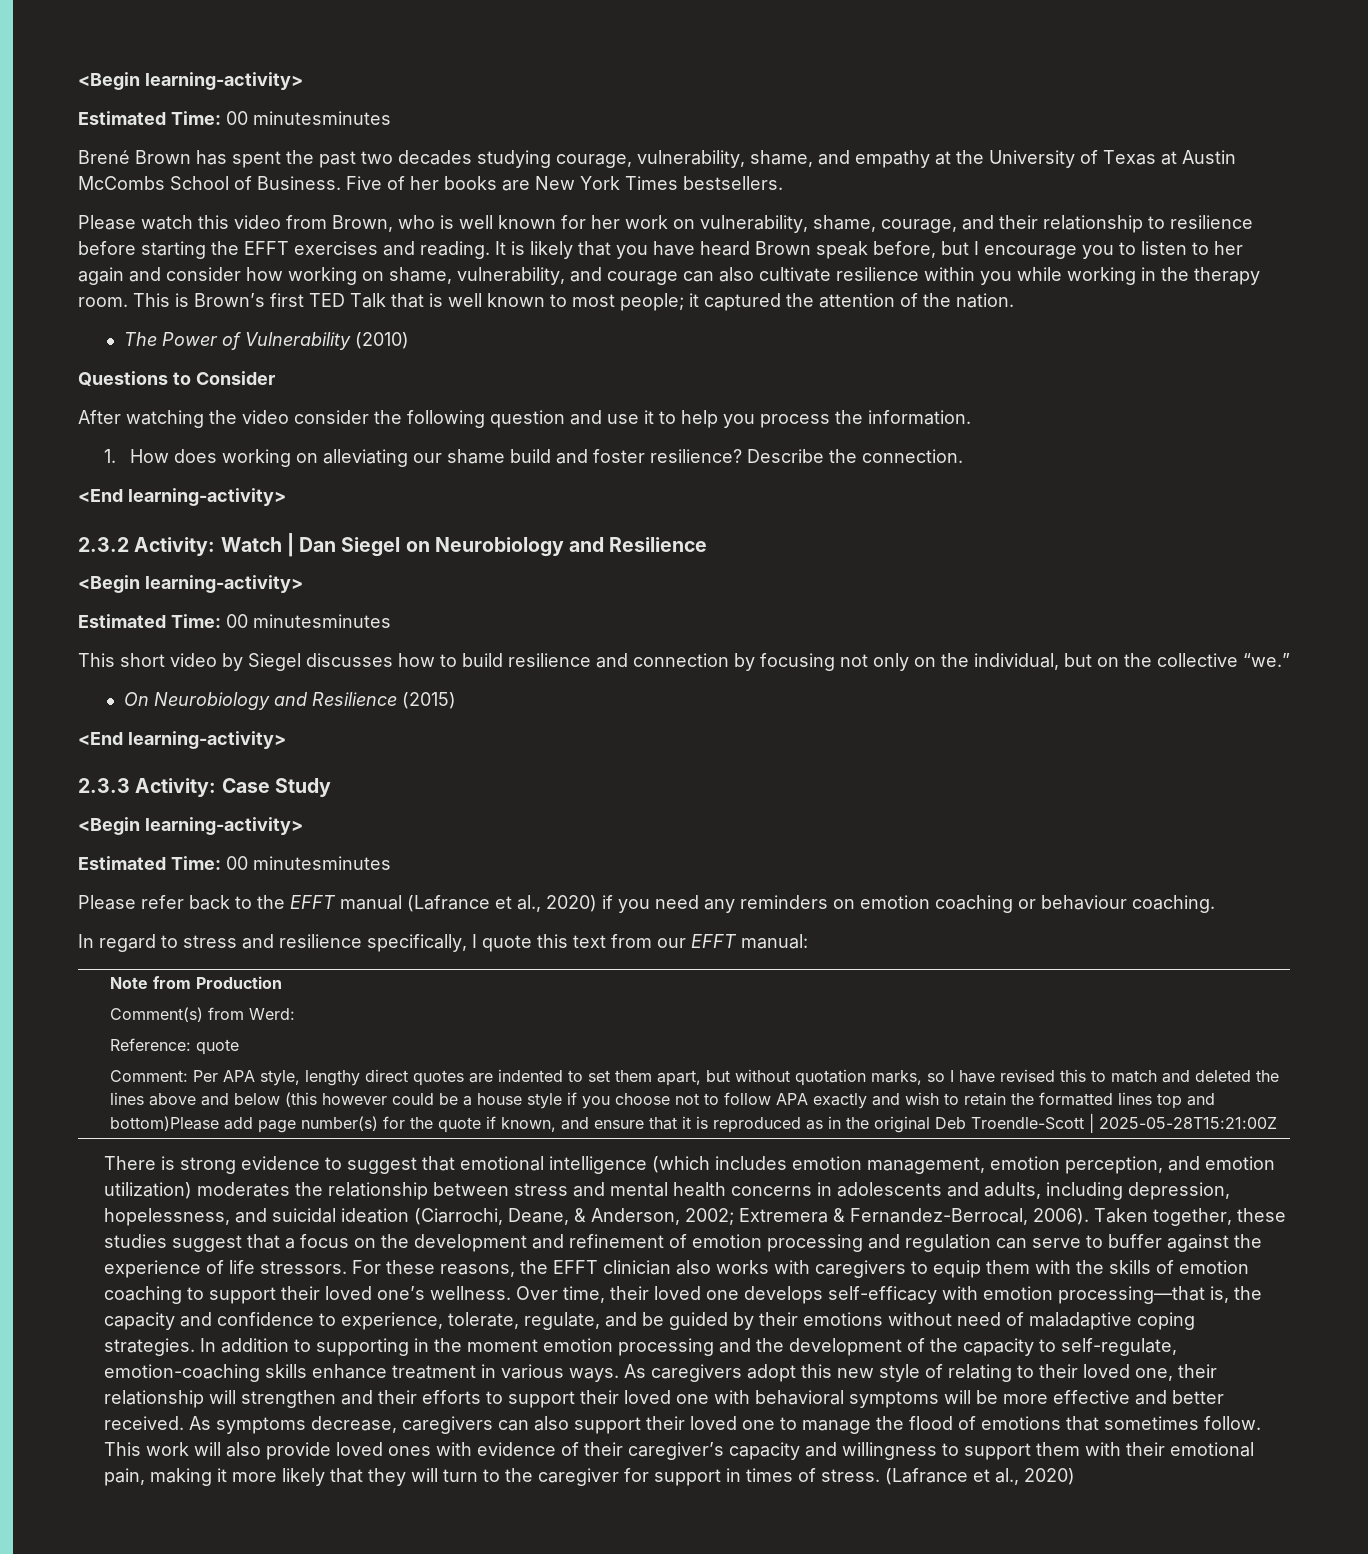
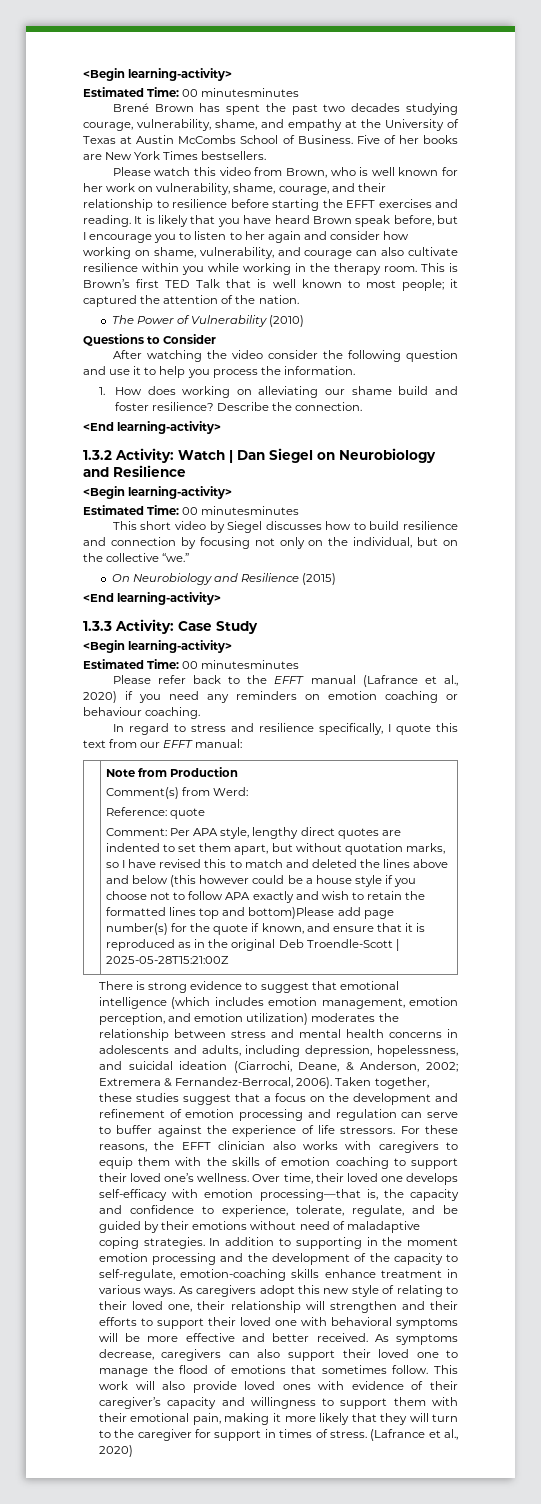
[78,537,129,552] 2.3.2 -> [83,450,112,460] 1.3.2
[78,778,130,793] 2.3.3 -> [83,621,112,631] 1.3.3

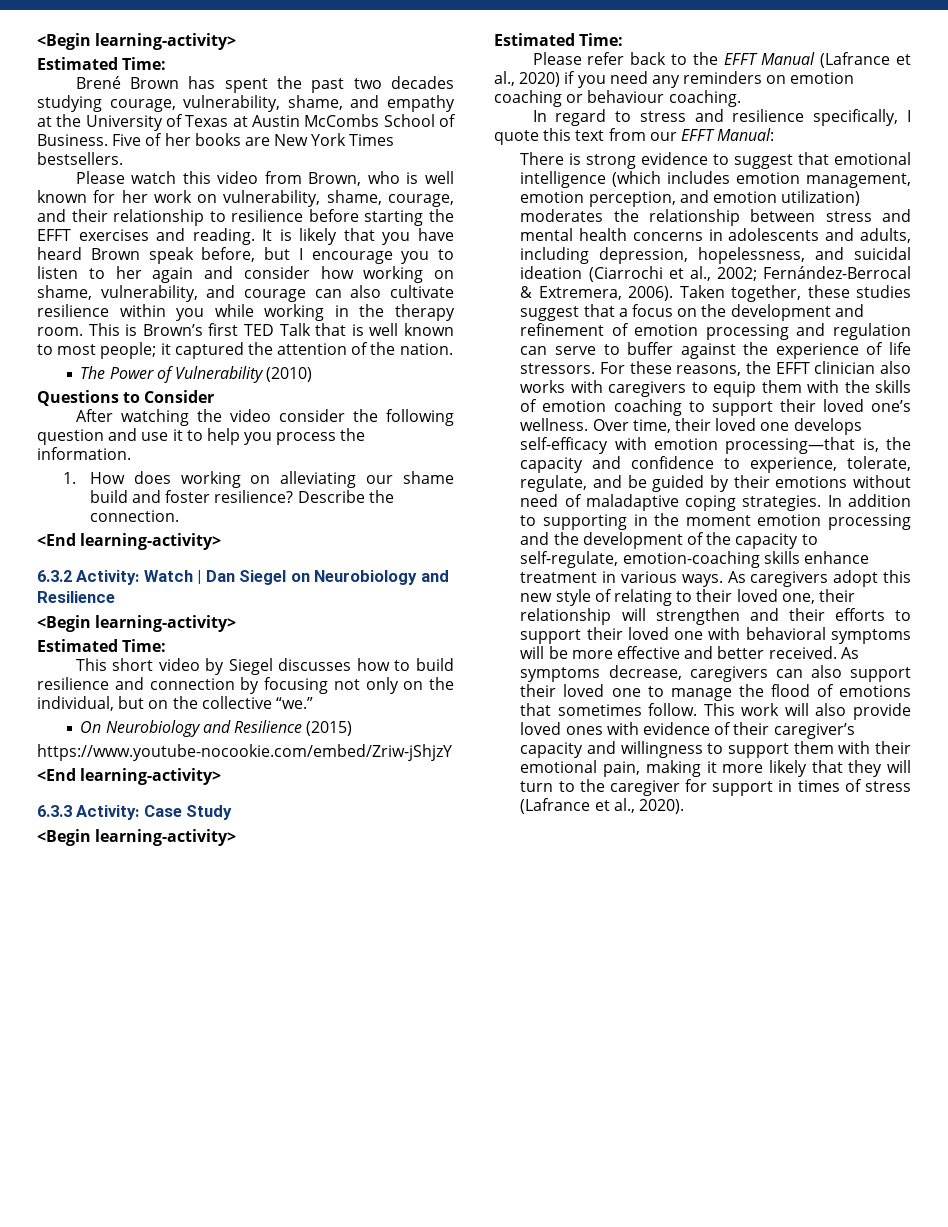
[83,68,233,81] [83,87,300,97] <Begin learning-activity> // Estimated Time: 00 minutesminutes -> [37,33,237,50] [37,57,167,70] <Begin learning-activity> // Estimated Time:
[83,450,112,460] 1.3.2 -> [37,570,72,582] 6.3.2
[182,506,300,515] 00 minutesminutes -> (167, 645) none
[83,592,222,605] [83,621,112,631] // <End learning-activity> // 1.3.3 -> [37,744,452,761] [37,768,222,785] [37,805,72,817] // https://www.youtube-nocookie.com/embed/Zriw-jShjzY // <End learning-activity> // 6.3.3
[182,660,300,669] 00 minutesminutes -> (624, 39) none
[310,675,356,684] manual -> [761,52,816,65] Manual
[195,739,243,748] [106,767,239,777] [106,787,249,799] [106,807,206,819] [106,827,401,839] [106,843,445,855] [106,859,449,868] [106,875,417,887] [106,891,426,903] [106,907,394,919] [106,923,426,935] [106,939,399,951] [106,956,230,964] manual: // | Note from Production // Comment(s) from Werd: // Reference: quote // Comment: Per APA style, lengthy direct quotes are indented to set them apart, but without quotation marks, so I have revised this to match and deleted the lines above and below (this however could be a house style if you choose not to follow APA exactly and wish to retain the formatted lines top and bottom)Please add page number(s) for the quote if known, and ensure that it is reproduced as in the original Deb Troendle-Scott | 2025-05-28T15:21:00Z -> [717,128,775,141] Manual:
[233,1061,458,1073] [98,1077,294,1088] (Ciarrochi, Deane, & Anderson, 2002; Extremera & Fernandez-Berrocal, -> [588,266,911,282] [520,286,622,300] (Ciarrochi et al., 2002; Fernández-Berrocal & Extremera,
[329,1429,458,1441] [98,1445,133,1457] stress. (Lafrance et al., 2020) -> [865,781,911,792] [520,798,684,814] stress (Lafrance et al., 2020).

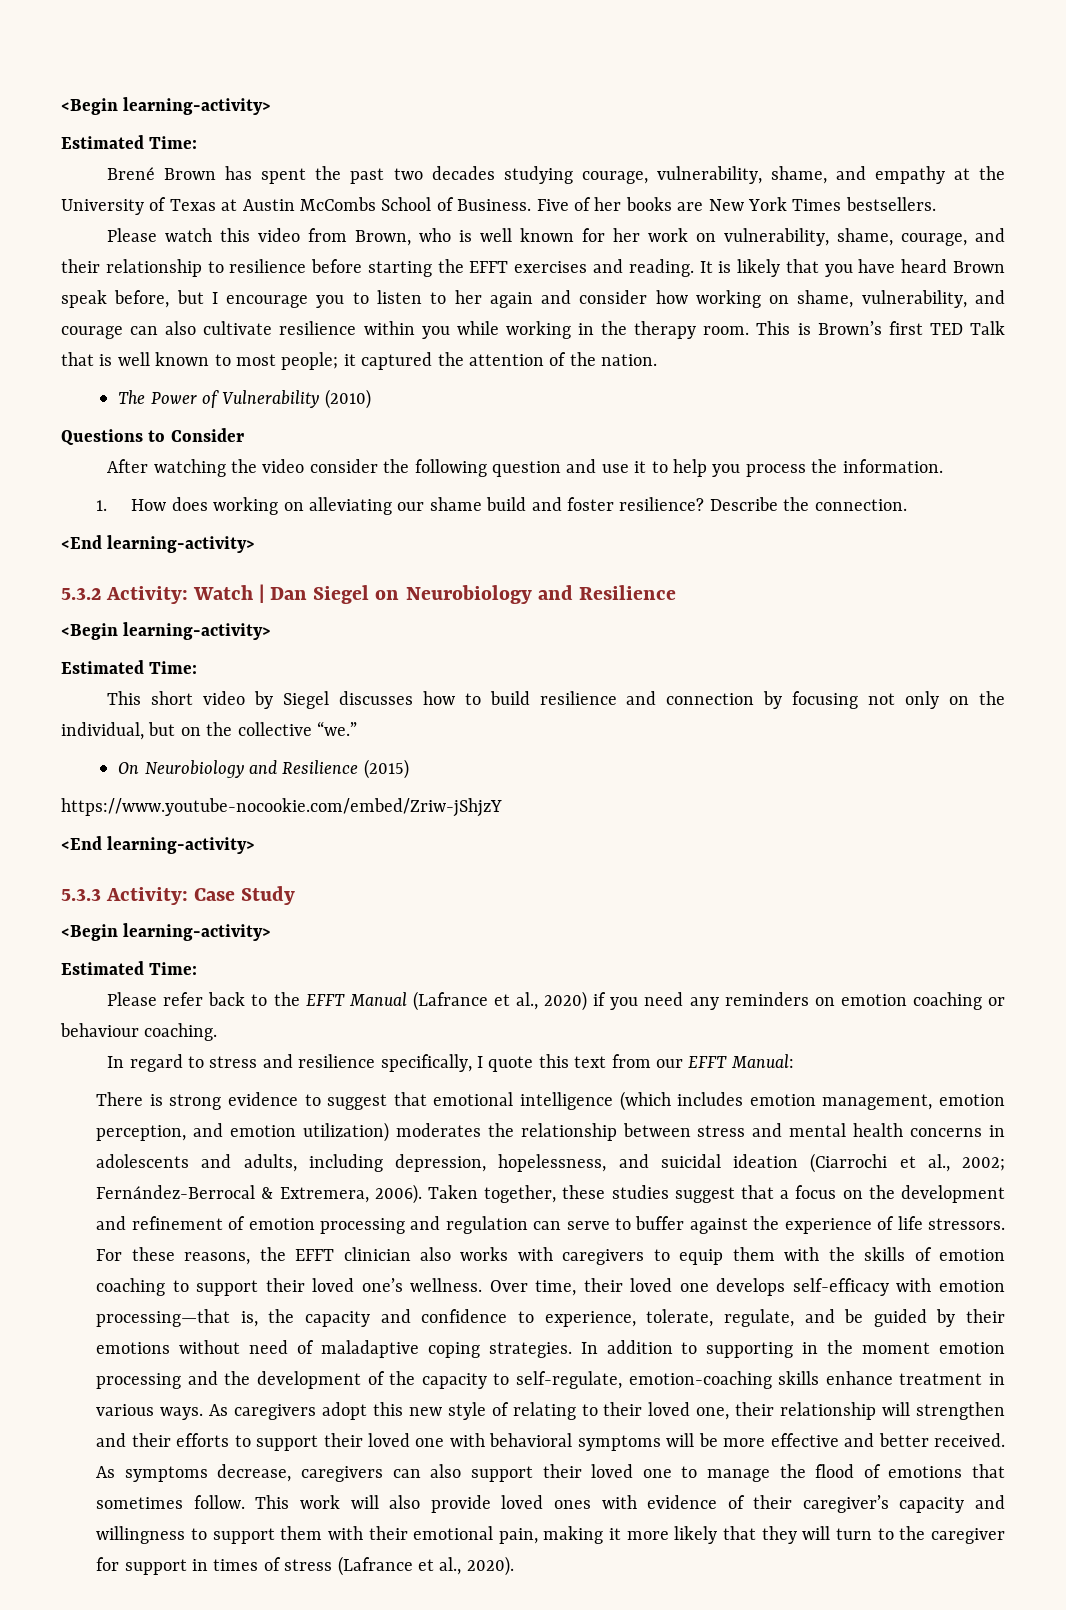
[37,570,72,582] 6.3.2 -> [61,588,101,600] 5.3.2
[37,805,72,817] 6.3.3 -> [61,889,101,901] 5.3.3

